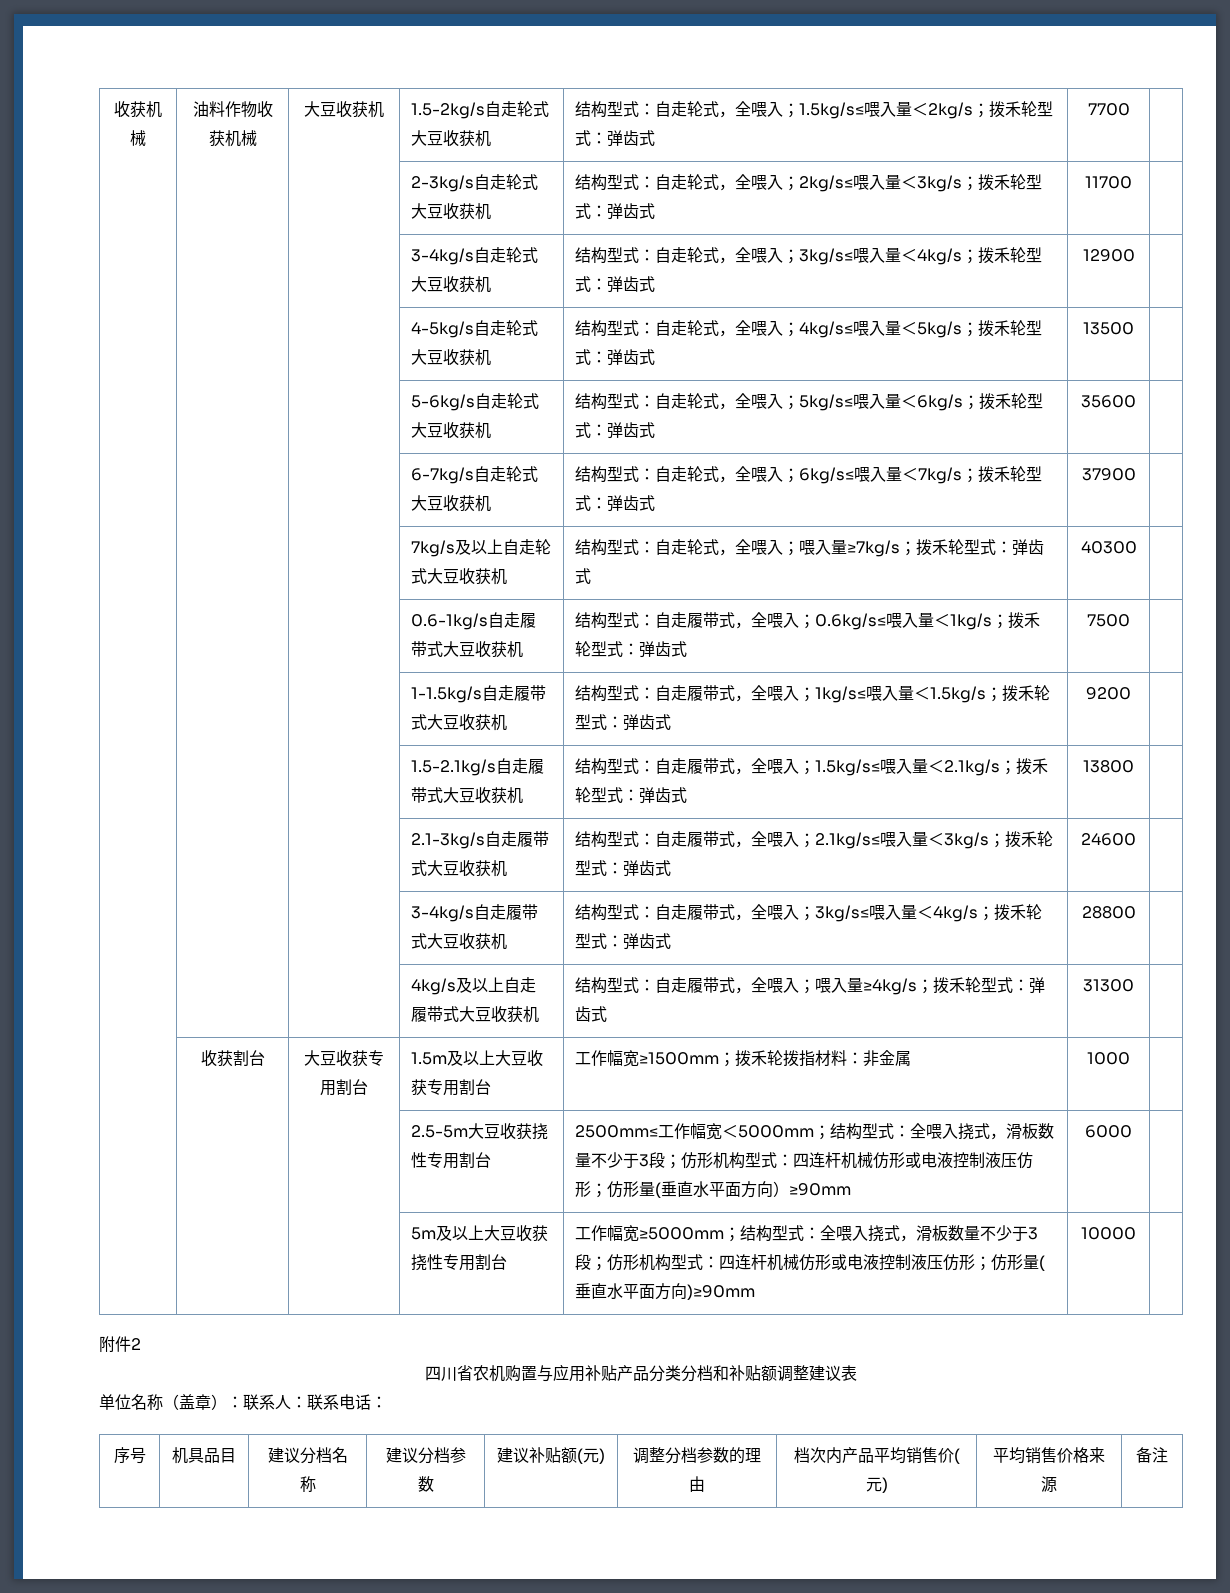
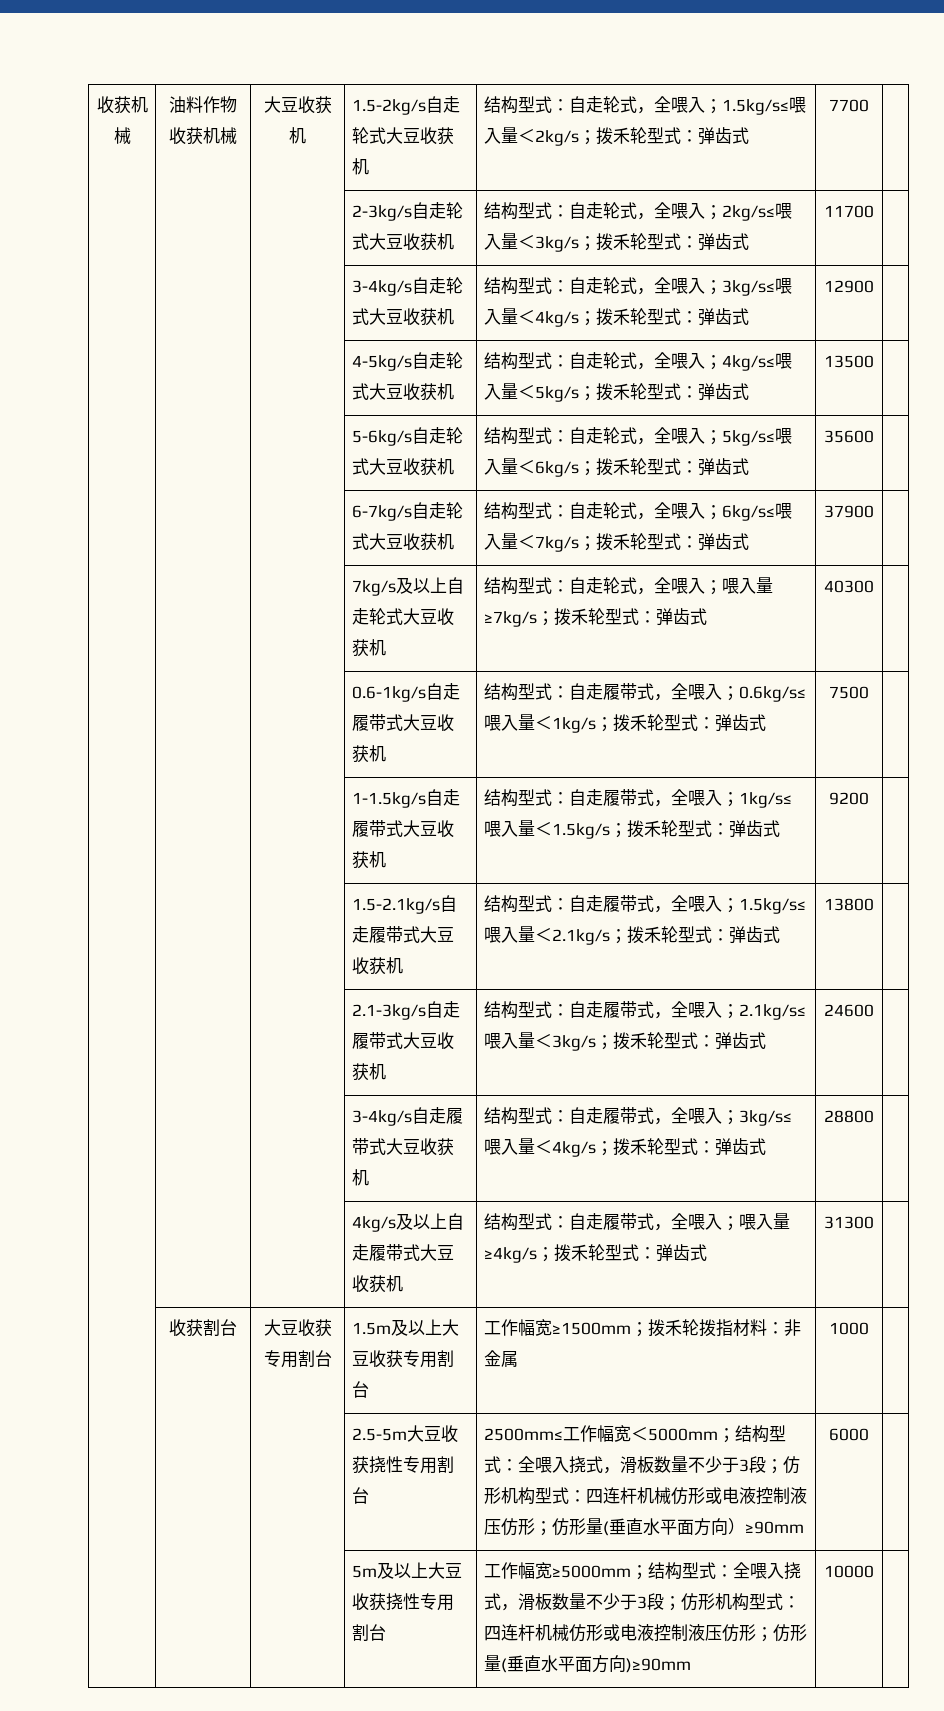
[99,1336,141,1353] [425,1364,857,1382] [99,1394,387,1410] [113,1447,146,1464] [172,1447,236,1464] [267,1447,348,1464] [299,1476,316,1492] [385,1447,466,1464] [417,1476,434,1492] [497,1447,605,1464] [633,1447,761,1464] [689,1476,705,1492] [793,1447,960,1464] [865,1477,888,1493] [993,1447,1105,1464] [1041,1476,1057,1493] [1136,1447,1168,1463] // 附件2 // 四川省农机购置与应用补贴产品分类分档和补贴额调整建议表 // 单位名称（盖章）：联系人：联系电话： // 序号 | 机具品目 | 建议分档名称 | 建议分档参数 | 建议补贴额(元) | 调整分档参数的理由 | 档次内产品平均销售价(元) | 平均销售价格来源 | 备注 -> (874, 1571) none

